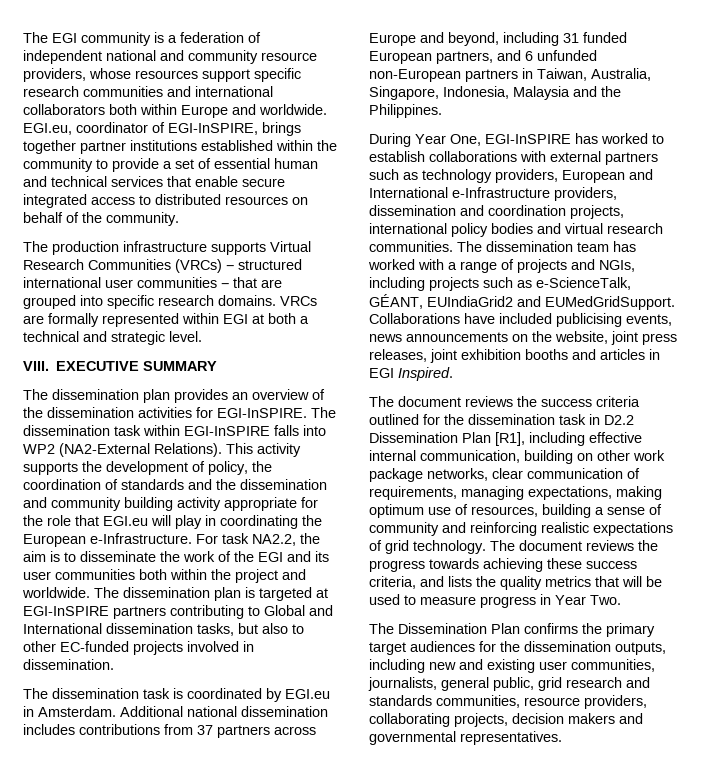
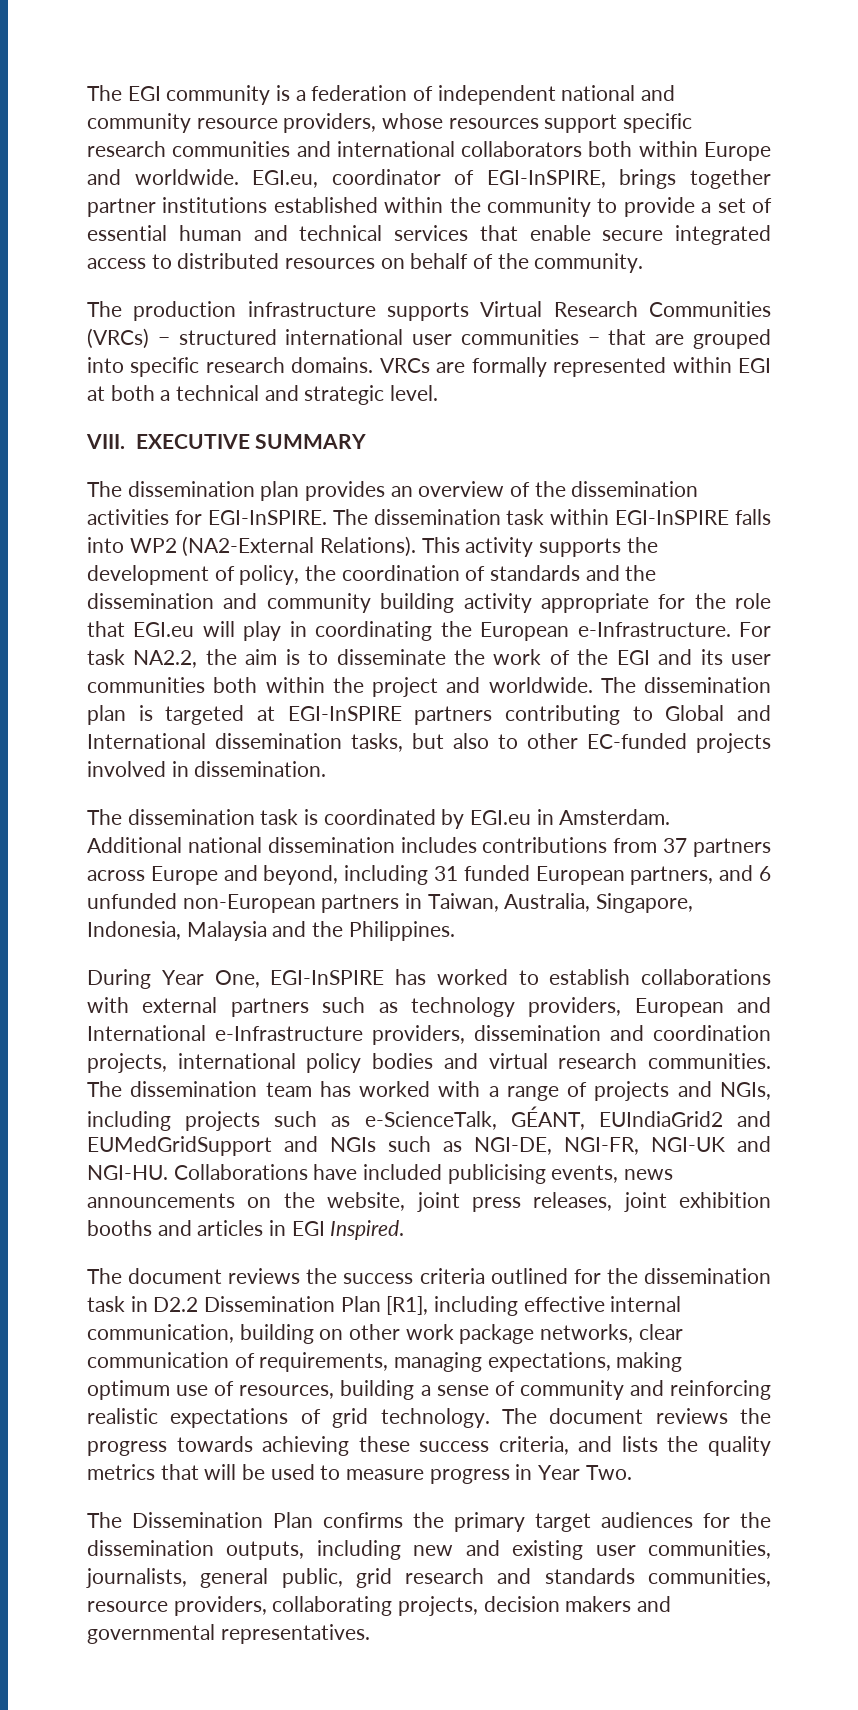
[545,296,675,310] EUMedGridSupport. -> [87,1136,771,1156] [87,1165,168,1180] EUMedGridSupport and NGIs such as NGI-DE, NGI-FR, NGI-UK and NGI-HU.

